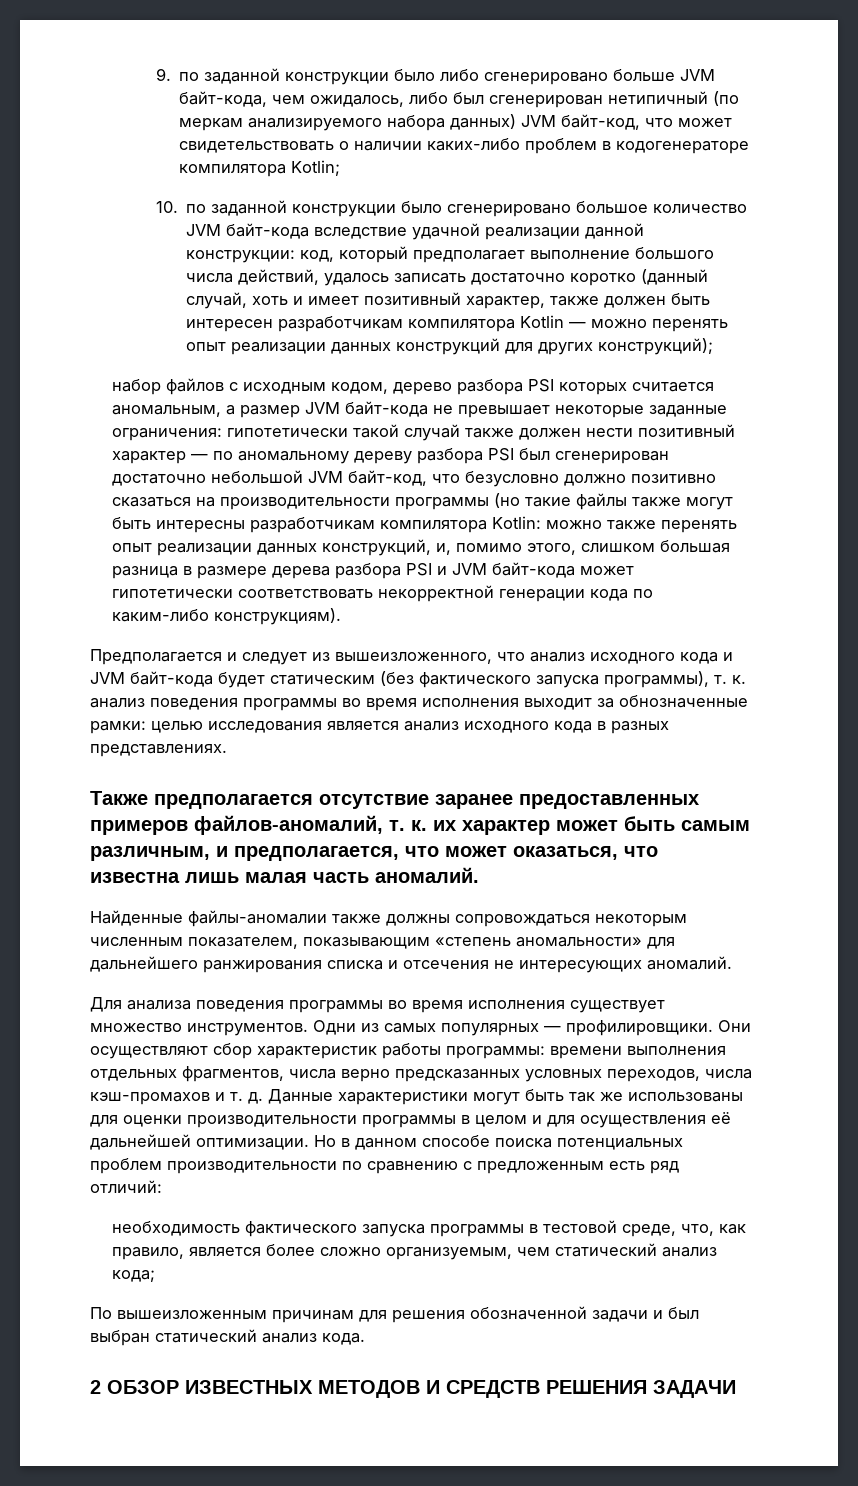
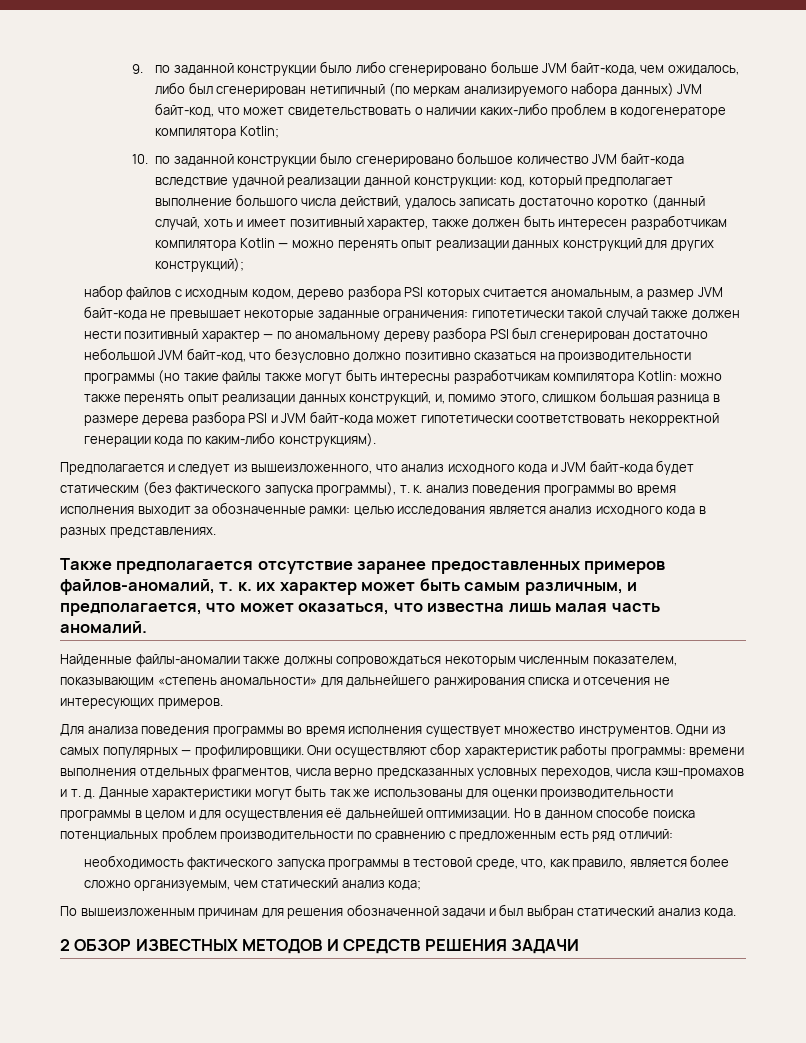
[619,695,748,708] обнозначенные -> [211,502,306,514] обозначенные
[647,956,732,970] аномалий. -> [157,698,223,709] примеров.

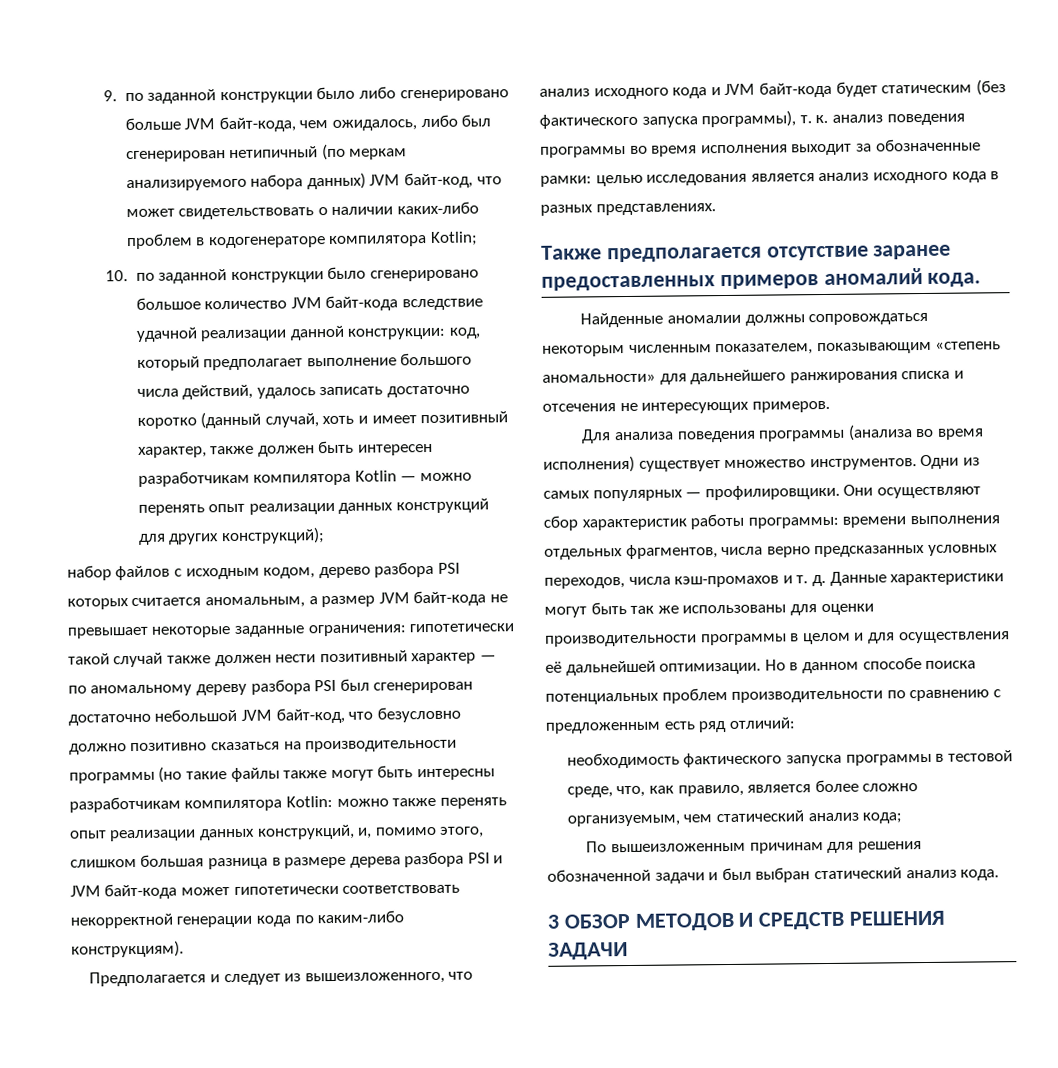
[60,578,638,595] [60,603,660,616] [60,621,147,634] файлов-аномалий, т. к. их характер может быть самым различным, и предполагается, что может оказаться, что известна лишь малая часть аномалий. -> [823,268,982,287] аномалий кода.
[135,654,281,667] файлы-аномалии также -> [667,314,742,324] аномалии
[287,726,423,737] во время исполнения -> [847,424,985,441] [543,455,635,473] (анализа во время исполнения)
[60,939,238,951] 2 ОБЗОР ИЗВЕСТНЫХ -> [547,913,630,929] 3 ОБЗОР

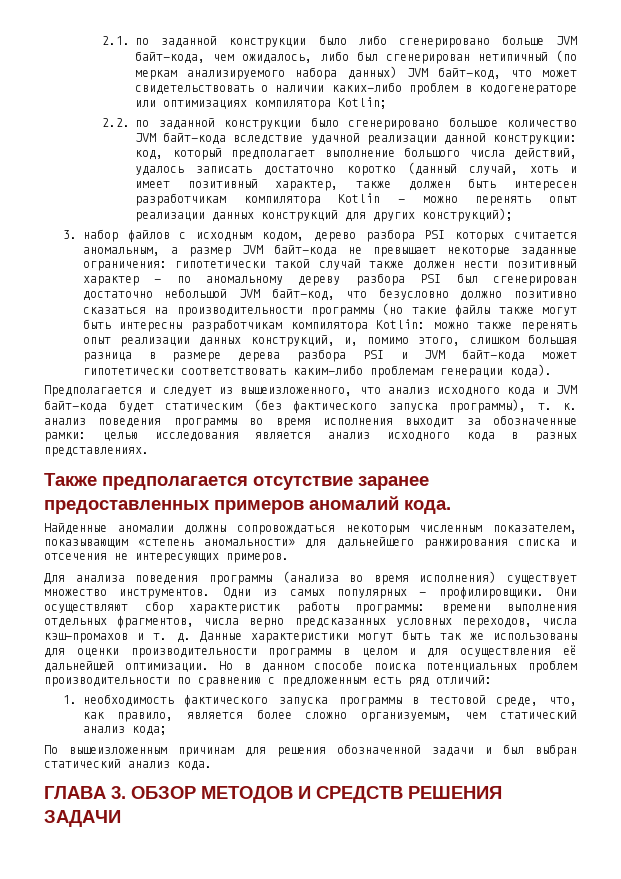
[103,90,118,102] 9. -> [102,36,131,45] 2.1.
(326, 242) none -> [135,100,248,109] или оптимизациях
[105,270,129,282] 10. -> [102,118,131,127] 2.2.
(325, 536) none -> [63,230,78,239] 3.
[69,910,405,929] [70,940,184,958] некорректной генерации кода по каким-либо конструкциям). -> [292,364,552,378] каким-либо проблемам генерации кода).
(795, 723) none -> [63,695,78,704] 1.
[547,914,559,929] 3 -> [44,786,126,799] ГЛАВА 3.

